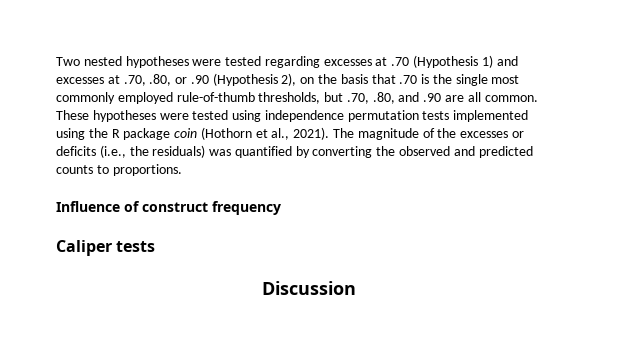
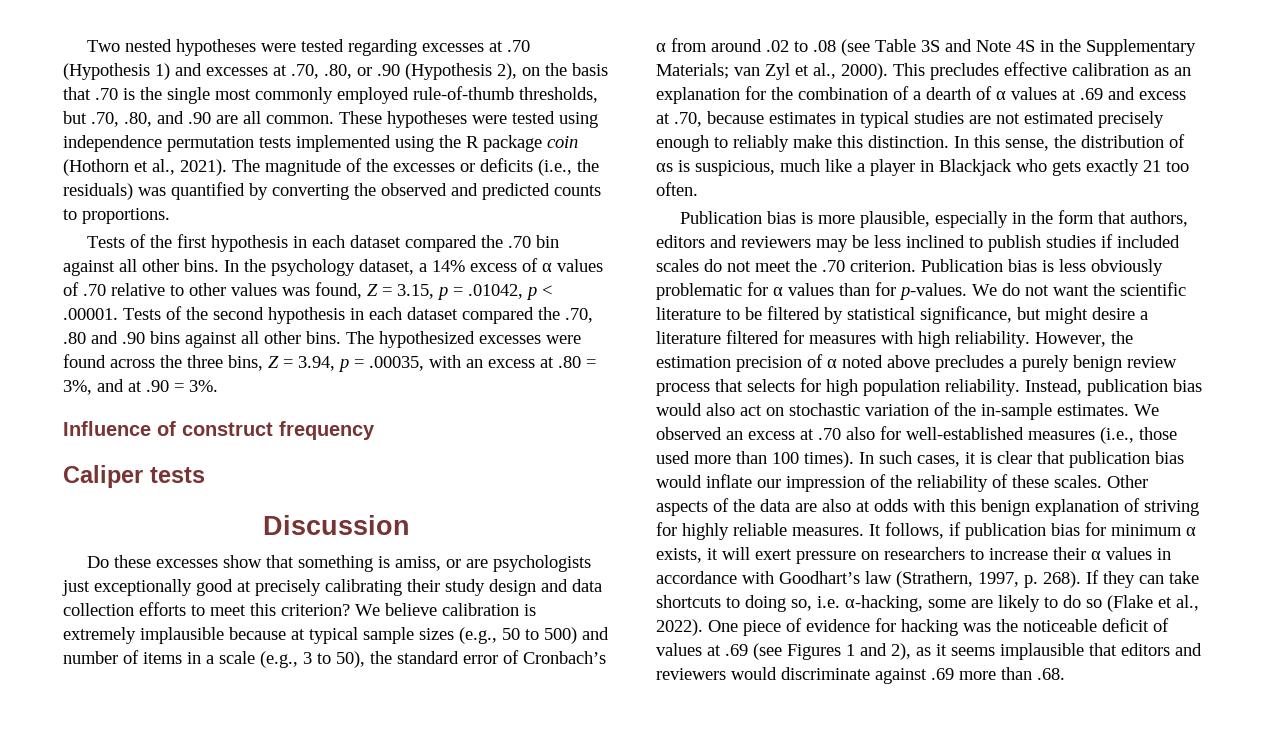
(182, 170) none -> [87,234,560,252] [63,258,603,276] [63,282,552,300] [63,306,593,324] [63,331,581,348] [63,354,596,372] [63,379,218,395] // Tests of the first hypothesis in each dataset compared the .70 bin against all other bins. In the psychology dataset, a 14% excess of α values of .70 relative to other values was found, Z = 3.15, p = .01042, p < .00001. Tests of the second hypothesis in each dataset compared the .70, .80 and .90 bins against all other bins. The hypothesized excesses were found across the three bins, Z = 3.94, p = .00035, with an excess at .80 = 3%, and at .90 = 3%.
(356, 288) none -> [87,555,592,572] [62,579,602,596] [63,602,536,616] [63,627,609,644] [63,650,606,668] [656,38,1196,56] [656,62,1191,80] [656,86,1186,104] [656,111,1164,128] [656,134,1185,152] [656,159,1189,176] [656,182,698,196] [680,210,1189,228] [656,234,1180,252] [656,259,1163,276] [656,282,1186,300] [656,306,1148,324] [656,330,1133,348] [656,354,1177,372] [656,378,1202,396] [656,402,1159,420] [656,426,1177,444] [656,451,1184,468] [656,474,1148,492] [656,498,1199,516] [656,522,1196,540] [656,547,1171,564] [656,570,1199,588] [656,595,1199,612] [656,618,1169,636] [656,643,1202,660] [656,667,1065,684] // Do these excesses show that something is amiss, or are psychologists just exceptionally good at precisely calibrating their study design and data collection efforts to meet this criterion? We believe calibration is extremely implausible because at typical sample sizes (e.g., 50 to 500) and number of items in a scale (e.g., 3 to 50), the standard error of Cronbach’s α from around .02 to .08 (see Table 3S and Note 4S in the Supplementary Materials; van Zyl et al., 2000). This precludes effective calibration as an explanation for the combination of a dearth of α values at .69 and excess at .70, because estimates in typical studies are not estimated precisely enough to reliably make this distinction. In this sense, the distribution of αs is suspicious, much like a player in Blackjack who gets exactly 21 too often. // Publication bias is more plausible, especially in the form that authors, editors and reviewers may be less inclined to publish studies if included scales do not meet the .70 criterion. Publication bias is less obviously problematic for α values than for p-values. We do not want the scientific literature to be filtered by statistical significance, but might desire a literature filtered for measures with high reliability. However, the estimation precision of α noted above precludes a purely benign review process that selects for high population reliability. Instead, publication bias would also act on stochastic variation of the in-sample estimates. We observed an excess at .70 also for well-established measures (i.e., those used more than 100 times). In such cases, it is clear that publication bias would inflate our impression of the reliability of these scales. Other aspects of the data are also at odds with this benign explanation of striving for highly reliable measures. It follows, if publication bias for minimum α exists, it will exert pressure on researchers to increase their α values in accordance with Goodhart’s law (Strathern, 1997, p. 268). If they can take shortcuts to doing so, i.e. α-hacking, some are likely to do so (Flake et al., 2022). One piece of evidence for hacking was the noticeable deficit of values at .69 (see Figures 1 and 2), as it seems implausible that editors and reviewers would discriminate against .69 more than .68.

